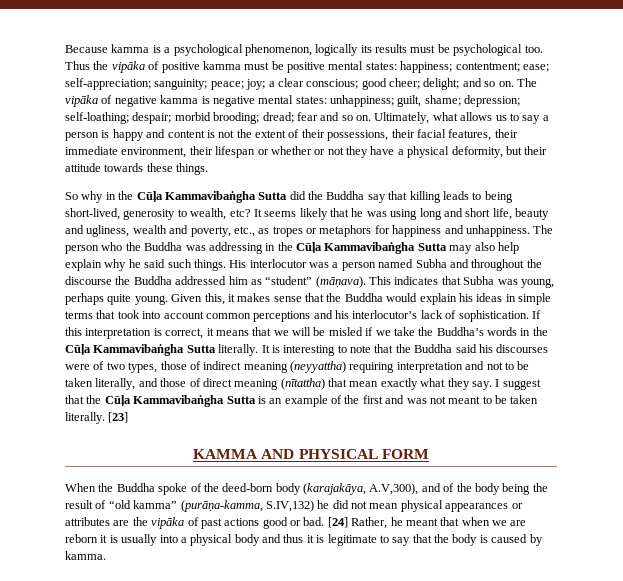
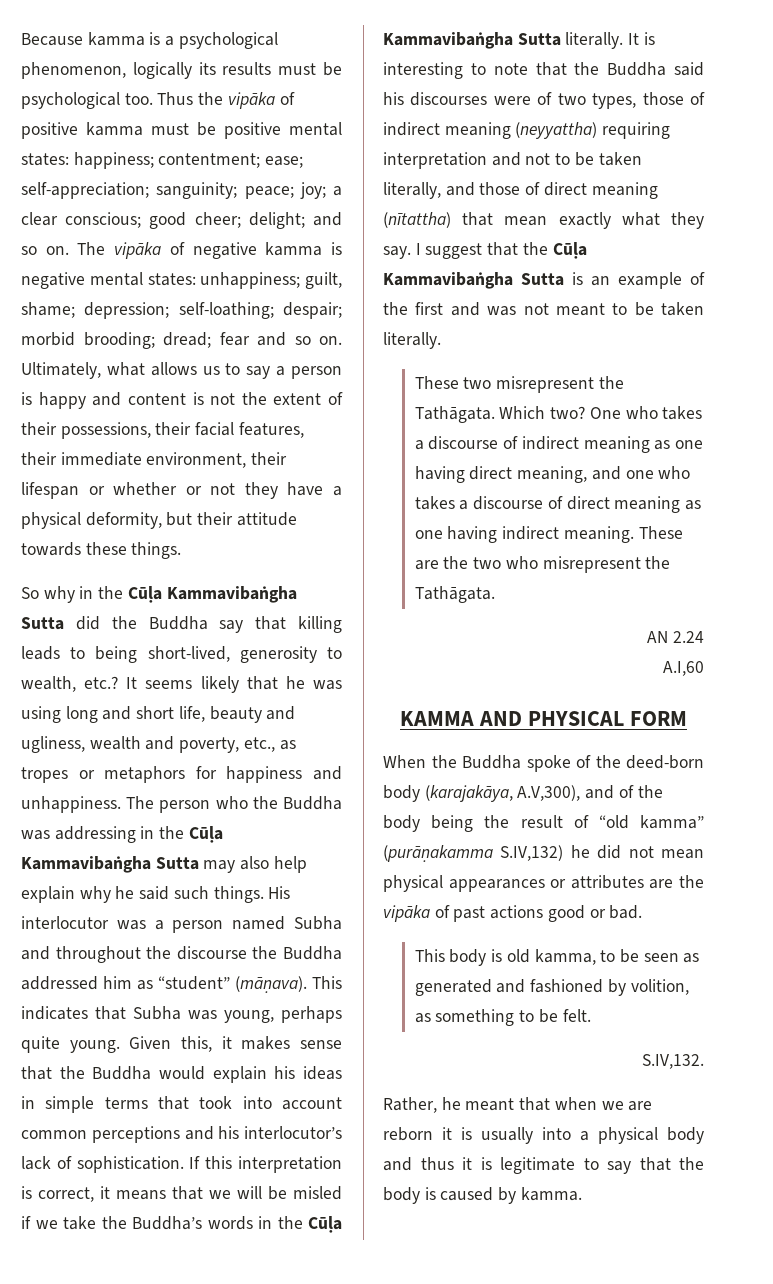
[229,209,251,217] etc? -> [84,676,119,689] etc.?
[108,412,129,423] [23] -> [414,376,624,393] [414,406,703,423] [414,436,703,453] [414,466,691,483] [414,496,701,513] [414,526,683,543] [414,556,671,573] [414,586,495,603] [647,631,704,643] [663,661,704,676] // These two misrepresent the Tathāgata. Which two? One who takes a discourse of indirect meaning as one having direct meaning, and one who takes a discourse of direct meaning as one having indirect meaning. These are the two who misrepresent the Tathāgata. // AN 2.24 // A.I,60
[180,500,263,512] (purāṇa-kamma, -> [383,845,493,862] (purāṇakamma
[327,517,348,528] [24] -> [414,949,700,966] [414,979,689,996] [414,1009,591,1026] [642,1054,704,1069] // This body is old kamma, to be seen as generated and fashioned by volition, as something to be felt. // S.IV,132. //

